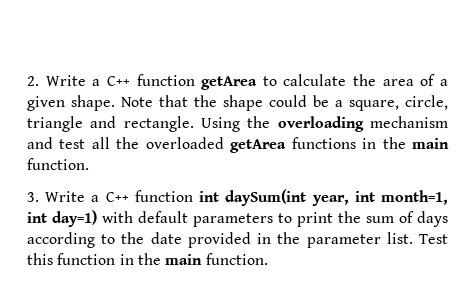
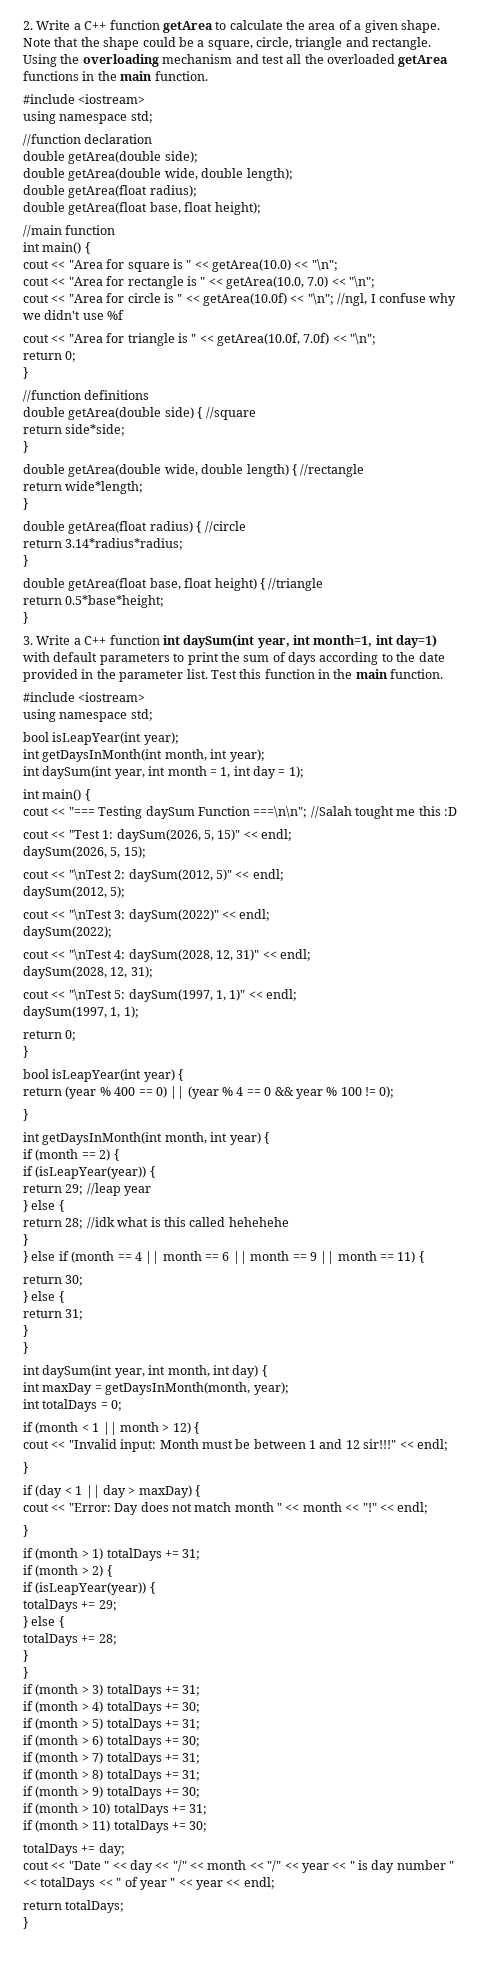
(89, 164) none -> [23,94,146,104] [23,111,153,124] [23,134,153,146] [23,151,198,164] [23,168,293,181] [23,185,197,198] [23,202,261,215] [23,225,116,237] [23,242,90,254] [23,259,338,272] [23,276,376,289] [23,293,457,306] [23,310,125,320] [23,333,377,346] [23,351,77,362] [23,367,28,379] [23,390,150,402] [23,407,256,420] [23,424,126,436] [23,441,28,453] [23,464,365,477] [23,481,144,494] [23,498,28,510] [23,521,246,534] [23,538,184,550] [23,555,28,567] [23,578,324,591] [23,595,165,608] [23,612,28,624] // #include <iostream> // using namespace std; // //function declaration // double getArea(double side); // double getArea(double wide, double length); // double getArea(float radius); // double getArea(float base, float height); // //main function // int main() { // cout << "Area for square is " << getArea(10.0) << "\n"; // cout << "Area for rectangle is " << getArea(10.0, 7.0) << "\n"; // cout << "Area for circle is " << getArea(10.0f) << "\n"; //ngl, I confuse why we didn't use %f // cout << "Area for triangle is " << getArea(10.0f, 7.0f) << "\n"; // return 0; // } // //function definitions // double getArea(double side) { //square // return side*side; // } // double getArea(double wide, double length) { //rectangle // return wide*length; // } // double getArea(float radius) { //circle // return 3.14*radius*radius; // } // double getArea(float base, float height) { //triangle // return 0.5*base*height; // }
(268, 259) none -> [23,692,146,702] [23,709,153,722] [23,732,179,745] [23,749,265,762] [23,766,304,779] [23,789,90,801] [23,806,458,819] [23,829,292,842] [23,846,146,859] [23,869,284,882] [23,886,126,899] [23,909,271,922] [23,926,112,939] [23,949,311,962] [23,966,153,979] [23,989,297,1002] [23,1006,139,1019] [23,1030,77,1041] [23,1046,28,1058] [23,1069,184,1082] [23,1086,395,1099] [23,1109,28,1121] [23,1132,269,1145] [23,1149,119,1161] [23,1166,155,1179] [23,1183,152,1196] [23,1200,64,1212] [23,1217,289,1229] [23,1234,28,1246] [23,1251,424,1264] [23,1275,84,1286] [23,1291,64,1303] [23,1309,84,1320] [23,1325,28,1337] [23,1342,28,1354] [23,1365,267,1378] [23,1382,289,1395] [23,1399,123,1412] [23,1422,199,1435] [23,1439,448,1452] [23,1462,28,1474] [23,1485,200,1498] [23,1502,429,1515] [23,1525,28,1537] [23,1548,201,1561] [23,1565,112,1577] [23,1582,155,1595] [23,1599,117,1612] [23,1616,64,1628] [23,1633,117,1646] [23,1650,28,1662] [23,1667,28,1679] [23,1684,201,1697] [23,1701,201,1714] [23,1718,201,1731] [23,1735,201,1748] [23,1752,201,1765] [23,1769,201,1782] [23,1786,201,1799] [23,1803,208,1816] [23,1820,208,1833] [23,1843,125,1856] [23,1860,455,1873] [23,1877,275,1890] [23,1900,125,1913] [23,1917,28,1929] // #include <iostream> // using namespace std; // bool isLeapYear(int year); // int getDaysInMonth(int month, int year); // int daySum(int year, int month = 1, int day = 1); // int main() { // cout << "=== Testing daySum Function ===\n\n"; //Salah tought me this :D // cout << "Test 1: daySum(2026, 5, 15)" << endl; // daySum(2026, 5, 15); // cout << "\nTest 2: daySum(2012, 5)" << endl; // daySum(2012, 5); // cout << "\nTest 3: daySum(2022)" << endl; // daySum(2022); // cout << "\nTest 4: daySum(2028, 12, 31)" << endl; // daySum(2028, 12, 31); // cout << "\nTest 5: daySum(1997, 1, 1)" << endl; // daySum(1997, 1, 1); // return 0; // } // bool isLeapYear(int year) { // return (year % 400 == 0) || (year % 4 == 0 && year % 100 != 0); // } // int getDaysInMonth(int month, int year) { // if (month == 2) { // if (isLeapYear(year)) { // return 29; //leap year // } else { // return 28; //idk what is this called hehehehe // } // } else if (month == 4 || month == 6 || month == 9 || month == 11) { // return 30; // } else { // return 31; // } // } // int daySum(int year, int month, int day) { // int maxDay = getDaysInMonth(month, year); // int totalDays = 0; // if (month < 1 || month > 12) { // cout << "Invalid input: Month must be between 1 and 12 sir!!!" << endl; // } // if (day < 1 || day > maxDay) { // cout << "Error: Day does not match month " << month << "!" << endl; // } // if (month > 1) totalDays += 31; // if (month > 2) { // if (isLeapYear(year)) { // totalDays += 29; // } else { // totalDays += 28; // } // } // if (month > 3) totalDays += 31; // if (month > 4) totalDays += 30; // if (month > 5) totalDays += 31; // if (month > 6) totalDays += 30; // if (month > 7) totalDays += 31; // if (month > 8) totalDays += 31; // if (month > 9) totalDays += 30; // if (month > 10) totalDays += 31; // if (month > 11) totalDays += 30; // totalDays += day; // cout << "Date " << day << "/" << month << "/" << year << " is day number " << totalDays << " of year " << year << endl; // return totalDays; // }

